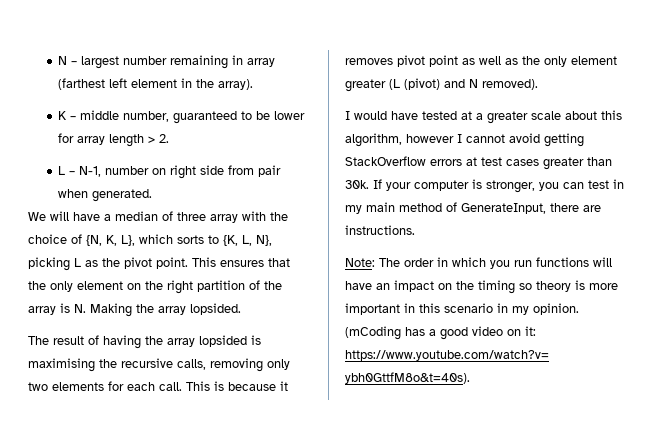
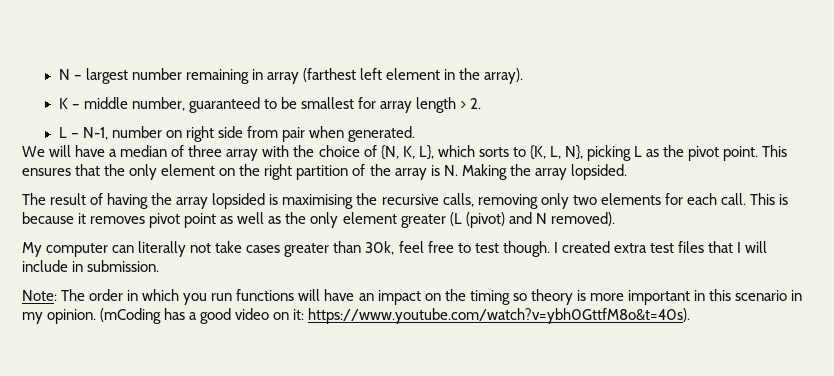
[274,111,306,120] lower -> [301,97,355,109] smallest
[345,110,622,124] [345,133,584,147] [345,156,612,170] [345,179,624,193] [345,202,601,214] [345,225,415,235] I would have tested at a greater scale about this algorithm, however I cannot avoid getting StackOverflow errors at test cases greater than 30k. If your computer is stronger, you can test in my main method of GenerateInput, there are instructions. -> [22,241,768,257] [22,260,160,272] My computer can literally not take cases greater than 30k, feel free to test though. I created extra test files that I will include in submission.

